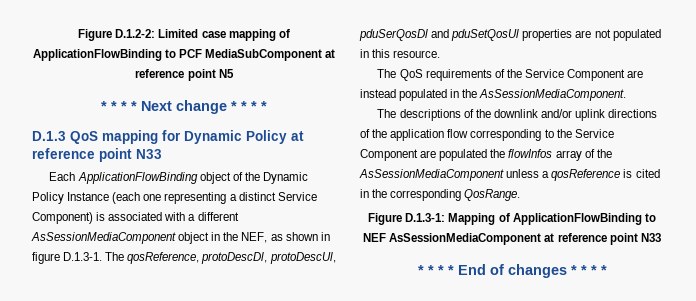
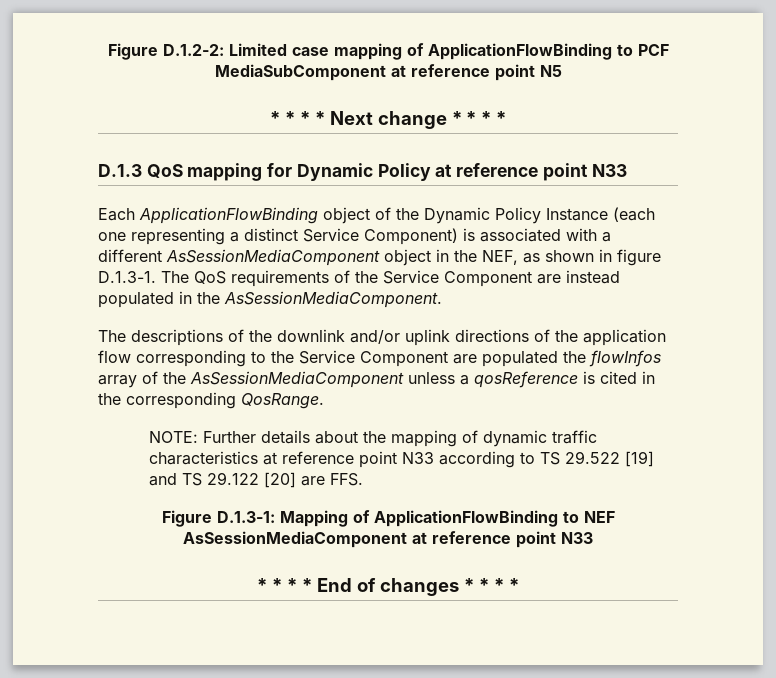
[127,252,336,264] [359,29,661,41] [360,49,441,58] [377,69,397,78] qosReference, protoDescDl, protoDescUl, pduSerQosDl and pduSetQosUl properties are not populated in this resource. // The -> (189, 277) none
(521, 195) none -> [148,430,597,447] [148,451,654,468] [148,472,363,488] // NOTE: Further details about the mapping of dynamic traffic characteristics at reference point N33 according to TS 29.522 [19] and TS 29.122 [20] are FFS.

